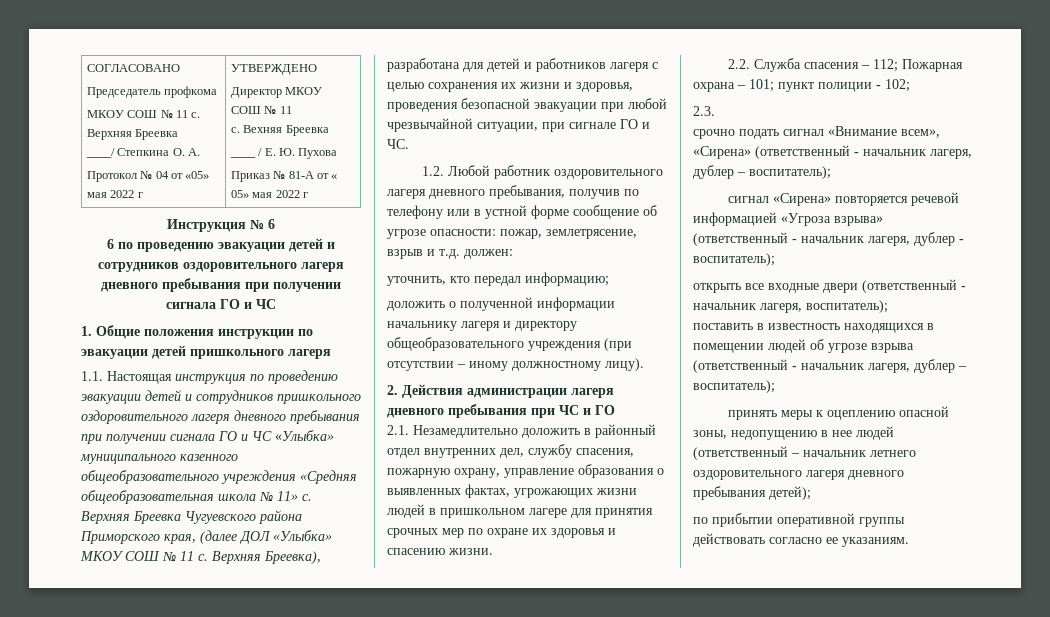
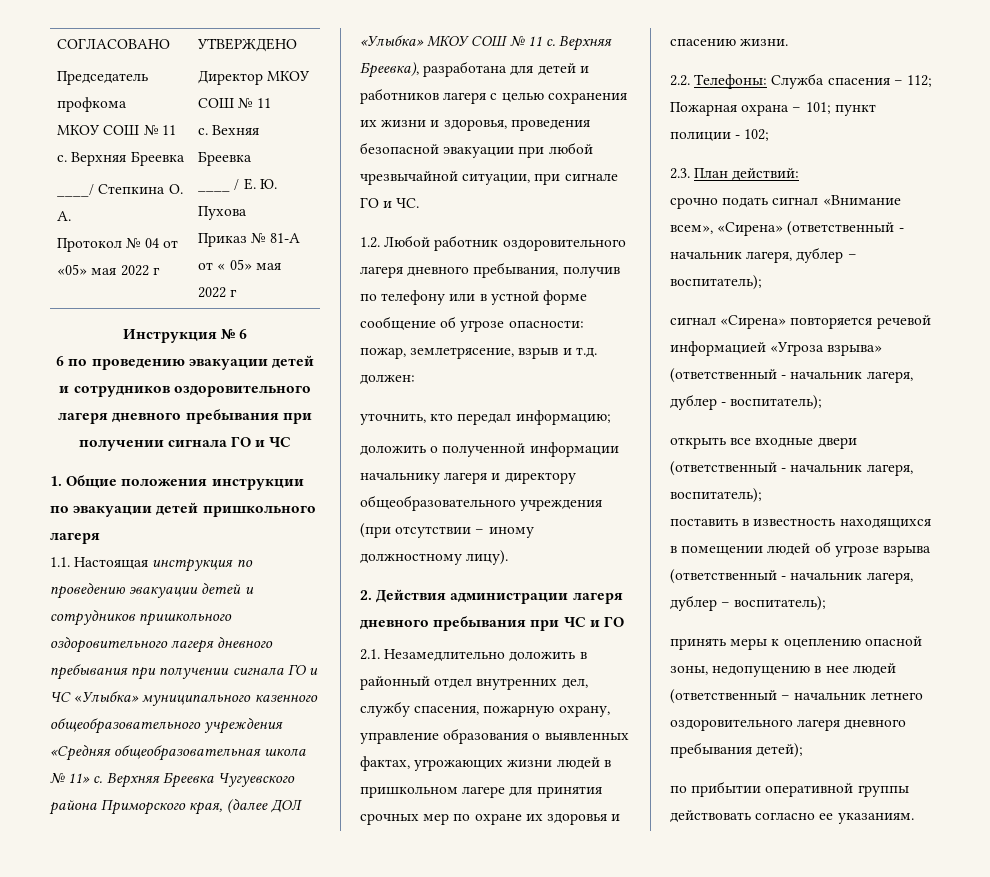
(750, 64) none -> [694,74,768,89] Телефоны:
(715, 111) none -> [694,168,800,181] План действий:

